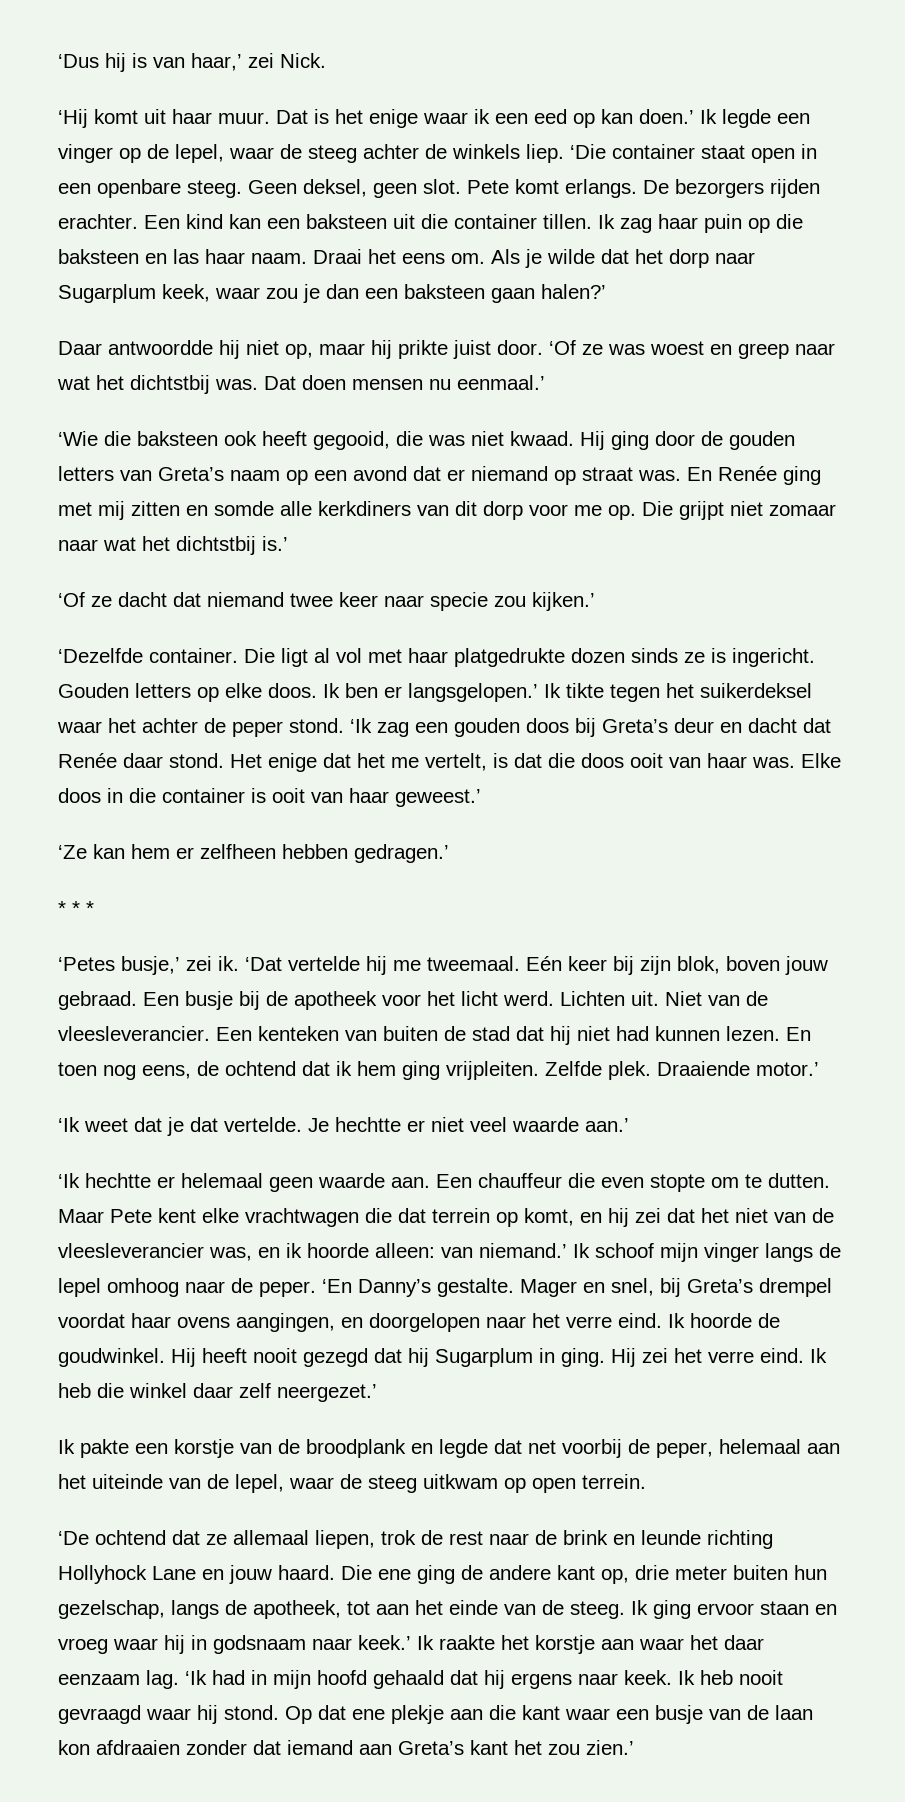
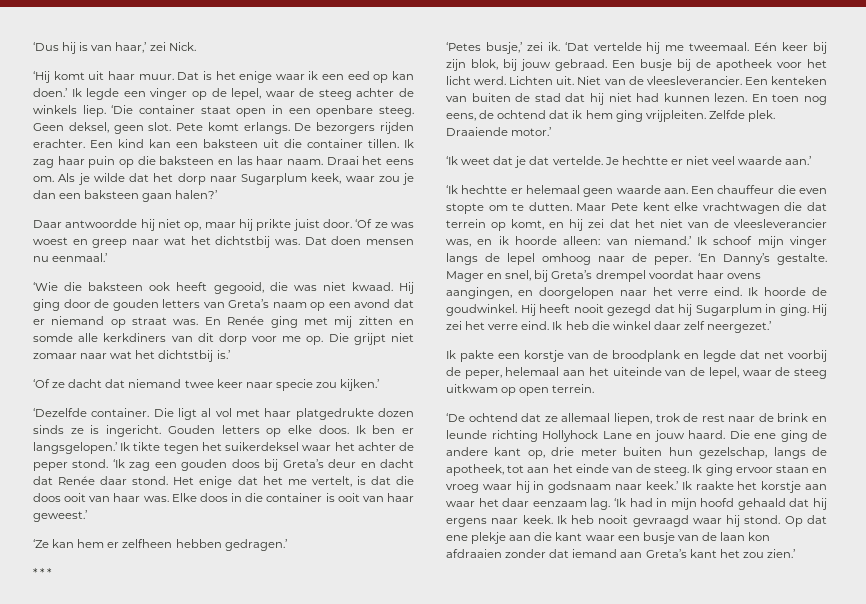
[726,956,780,971] boven -> [503,59,517,71] bij

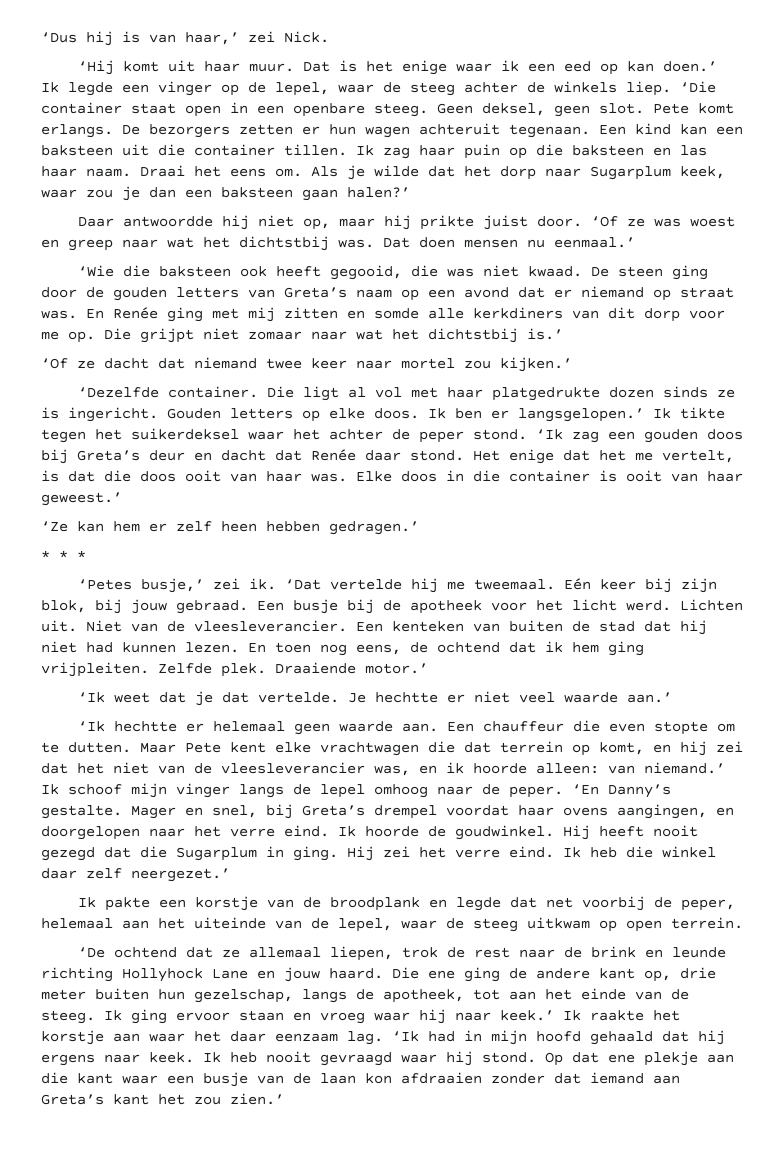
[379,122,414,134] [33,139,85,148] rijden erachter. -> [239,123,590,138] zetten er hun wagen achteruit tegenaan.
[399,282,415,294] Hij -> [590,266,663,277] De steen
[275,379,313,391] specie -> [401,358,455,369] mortel
[122,539,173,548] zelfheen -> [176,521,257,532] zelf heen
[678,304,692,316] hij -> [140,846,167,858] die
[533,481,612,493] in godsnaam -> (446, 1016) none

